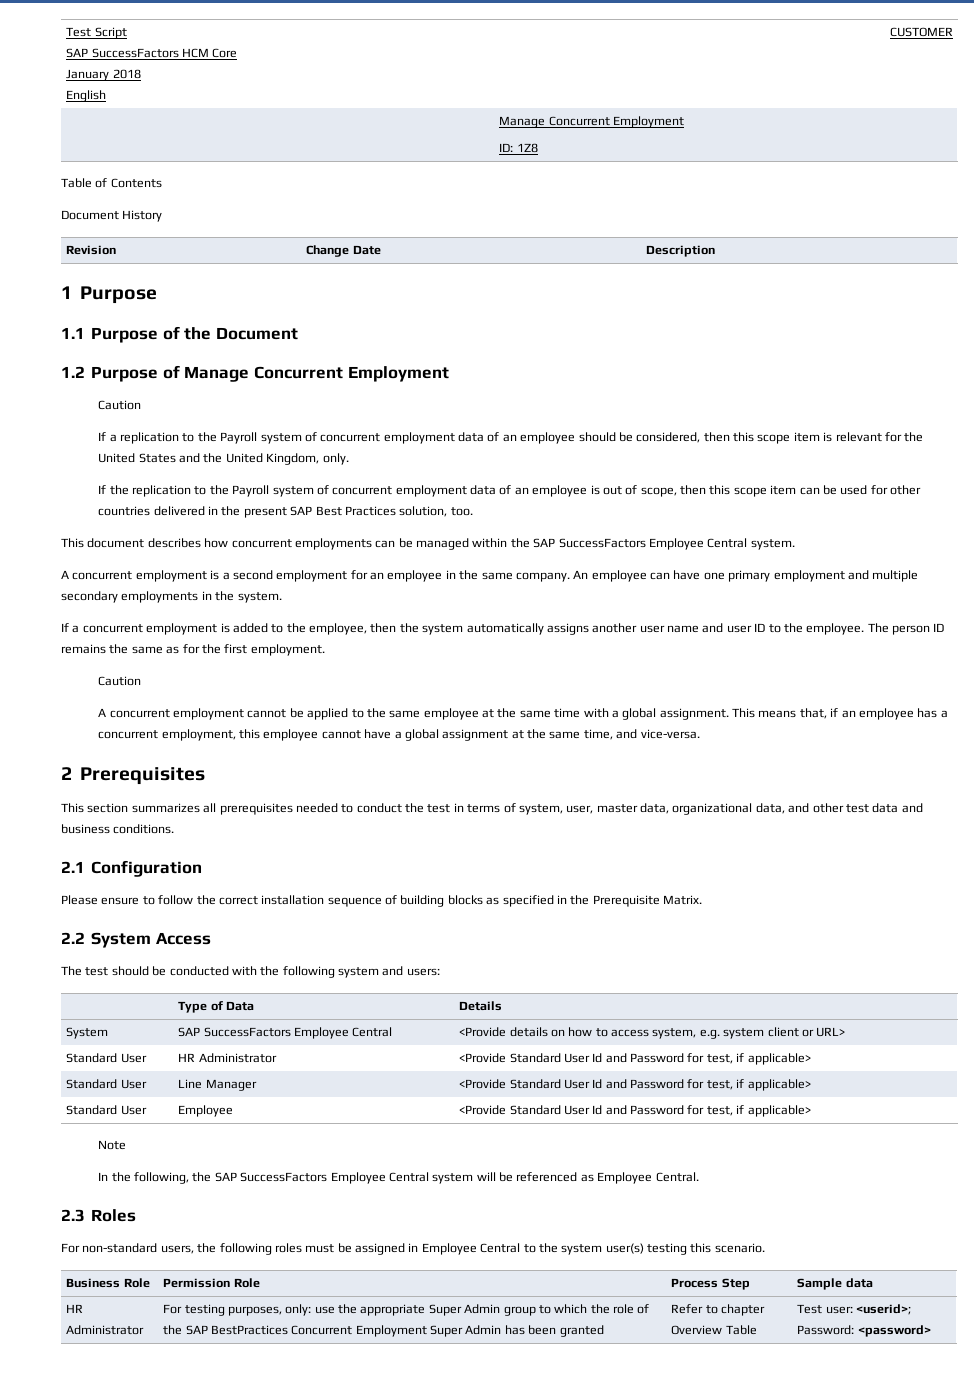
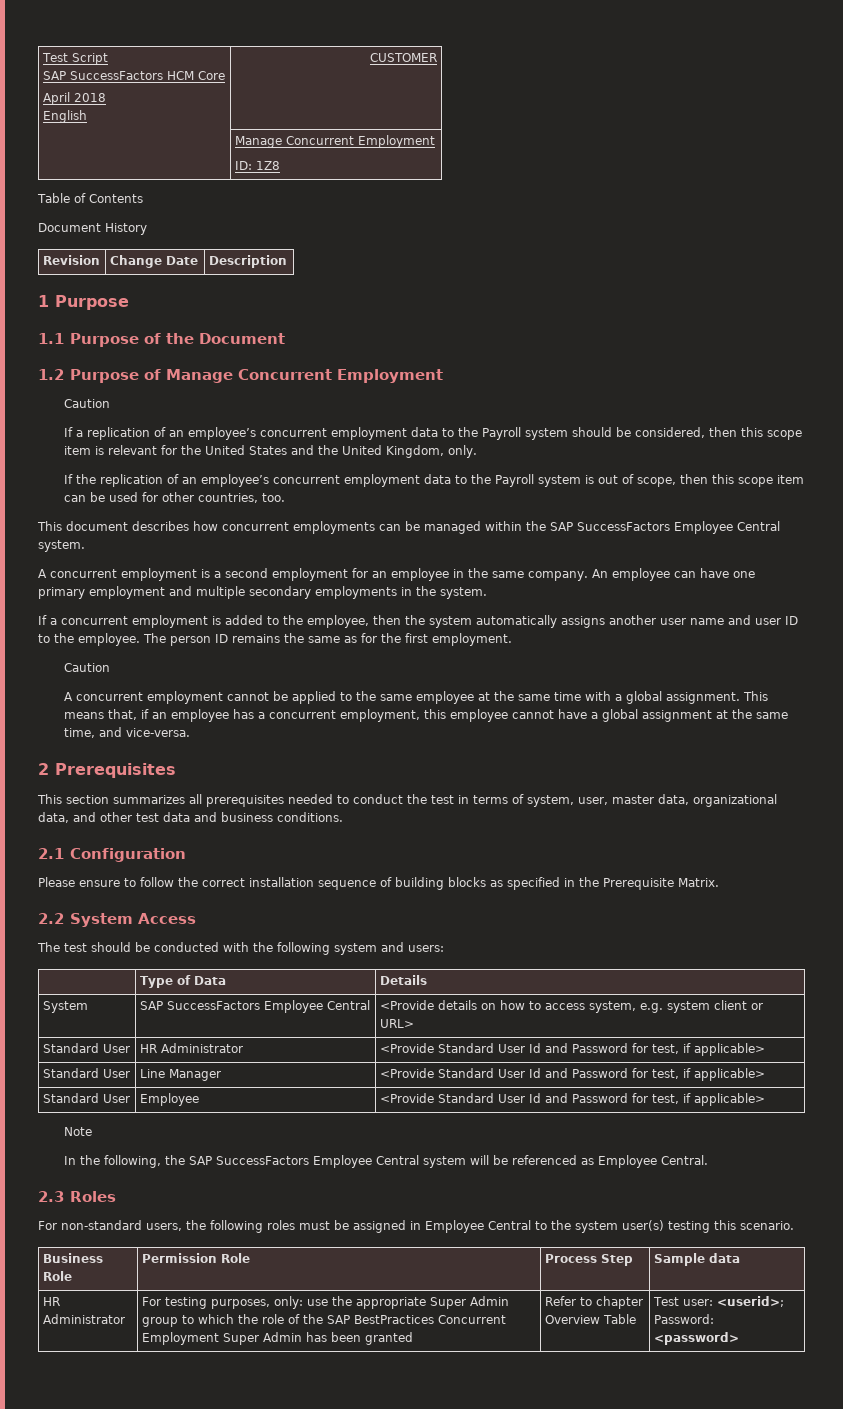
[66,69,110,81] January -> [42,92,70,105] April
[182,432,576,444] to the Payroll system of concurrent employment data of an employee -> [153,427,568,440] of an employee’s concurrent employment data to the Payroll system
[194,485,588,497] to the Payroll system of concurrent employment data of an employee -> [166,474,581,487] of an employee’s concurrent employment data to the Payroll system
[98,506,448,518] countries delivered in the present SAP Best Practices solution, -> [197,493,258,503] countries,

